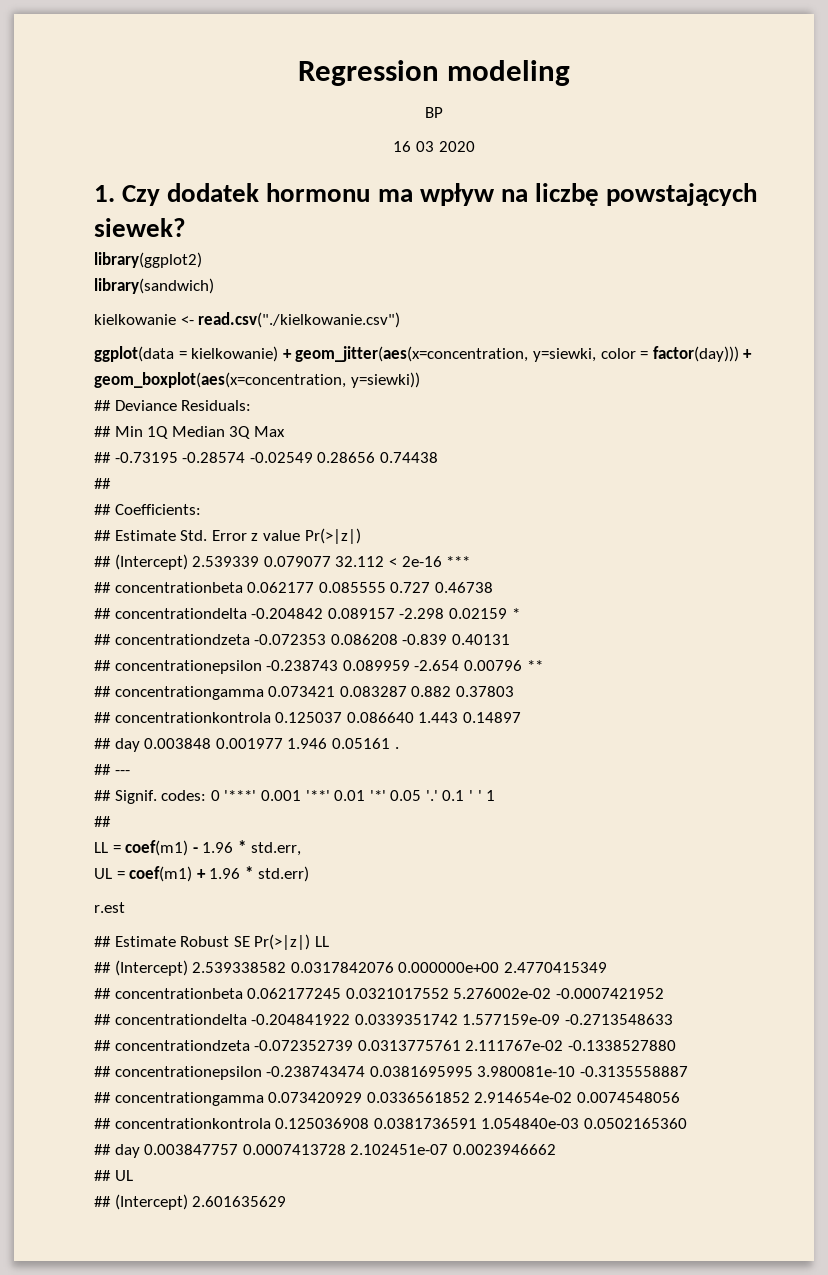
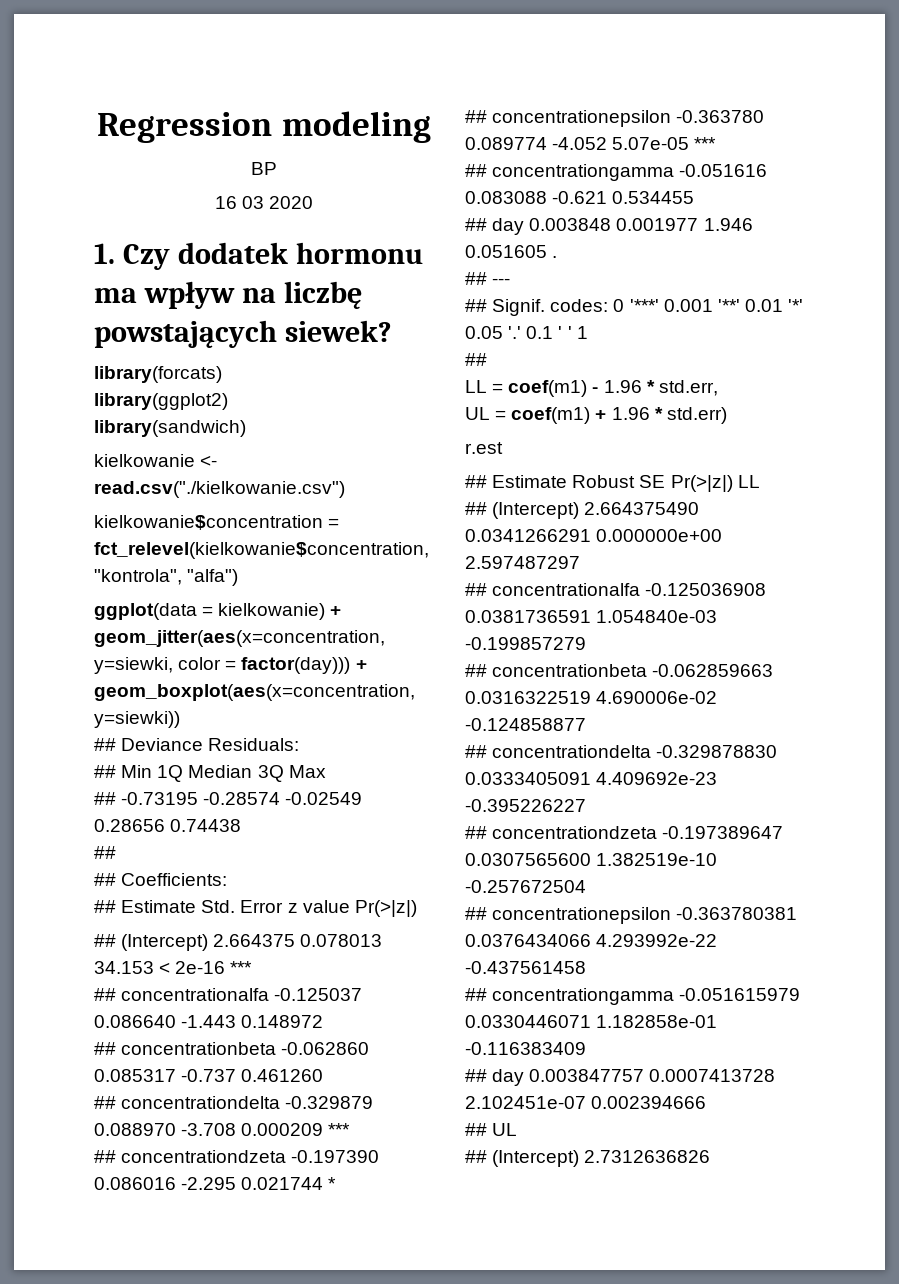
(186, 227) none -> [94,366,222,383] // library(forcats)
(401, 320) none -> [94,515,340,530] [94,542,429,559] [94,569,239,586] // kielkowanie$concentration = fct_relevel(kielkowanie$concentration, "kontrola", "alfa")
[192,556,385,567] 2.539339 0.079077 32.112 -> [213,934,383,947] [94,961,154,974] 2.664375 0.078013 34.153
[114,582,493,593] [94,608,520,619] [94,634,510,645] [94,660,543,674] [94,686,514,700] [94,712,521,723] concentrationbeta 0.062177 0.085555 0.727 0.46738 // ## concentrationdelta -0.204842 0.089157 -2.298 0.02159 * // ## concentrationdzeta -0.072353 0.086208 -0.839 0.40131 // ## concentrationepsilon -0.238743 0.089959 -2.654 0.00796 ** // ## concentrationgamma 0.073421 0.083287 0.882 0.37803 // ## concentrationkontrola 0.125037 0.086640 1.443 0.14897 -> [121,988,363,1001] [94,1015,324,1028] [94,1042,370,1055] [94,1069,324,1082] [94,1096,374,1109] [94,1123,351,1136] [94,1150,380,1163] [94,1177,337,1190] [465,110,765,127] [465,137,717,150] [465,164,768,181] [465,191,695,204] concentrationalfa -0.125037 0.086640 -1.443 0.148972 // ## concentrationbeta -0.062860 0.085317 -0.737 0.461260 // ## concentrationdelta -0.329879 0.088970 -3.708 0.000209 *** // ## concentrationdzeta -0.197390 0.086016 -2.295 0.021744 * // ## concentrationepsilon -0.363780 0.089774 -4.052 5.07e-05 *** // ## concentrationgamma -0.051616 0.083088 -0.621 0.534455
[331,738,390,749] 0.05161 -> [465,245,547,258] 0.051605
[192,962,607,973] [94,988,664,999] [94,1014,673,1025] [94,1040,676,1051] [94,1066,688,1080] [94,1092,680,1106] [94,1118,687,1129] 2.539338582 0.0317842076 0.000000e+00 2.4770415349 // ## concentrationbeta 0.062177245 0.0321017552 5.276002e-02 -0.0007421952 // ## concentrationdelta -0.204841922 0.0339351742 1.577159e-09 -0.2713548633 // ## concentrationdzeta -0.072352739 0.0313775761 2.111767e-02 -0.1338527880 // ## concentrationepsilon -0.238743474 0.0381695995 3.980081e-10 -0.3135558887 // ## concentrationgamma 0.073420929 0.0336561852 2.914654e-02 0.0074548056 // ## concentrationkontrola 0.125036908 0.0381736591 1.054840e-03 0.0502165360 -> [584,502,700,515] [465,529,723,542] [465,556,580,569] [465,583,767,596] [465,610,718,623] [465,637,586,650] [465,664,774,677] [465,691,718,704] [465,718,586,731] [465,745,778,758] [465,772,718,785] [465,799,586,812] [465,826,784,839] [465,853,718,866] [465,880,586,893] [465,907,798,924] [465,934,718,947] [465,961,586,974] [465,988,801,1005] [465,1015,718,1028] [465,1042,586,1055] 2.664375490 0.0341266291 0.000000e+00 2.597487297 // ## concentrationalfa -0.125036908 0.0381736591 1.054840e-03 -0.199857279 // ## concentrationbeta -0.062859663 0.0316322519 4.690006e-02 -0.124858877 // ## concentrationdelta -0.329878830 0.0333405091 4.409692e-23 -0.395226227 // ## concentrationdzeta -0.197389647 0.0307565600 1.382519e-10 -0.257672504 // ## concentrationepsilon -0.363780381 0.0376434066 4.293992e-22 -0.437561458 // ## concentrationgamma -0.051615979 0.0330446071 1.182858e-01 -0.116383409
[452,1144,556,1155] 0.0023946662 -> [591,1096,707,1109] 0.002394666
[192,1196,287,1207] 2.601635629 -> [584,1150,711,1163] 2.7312636826

